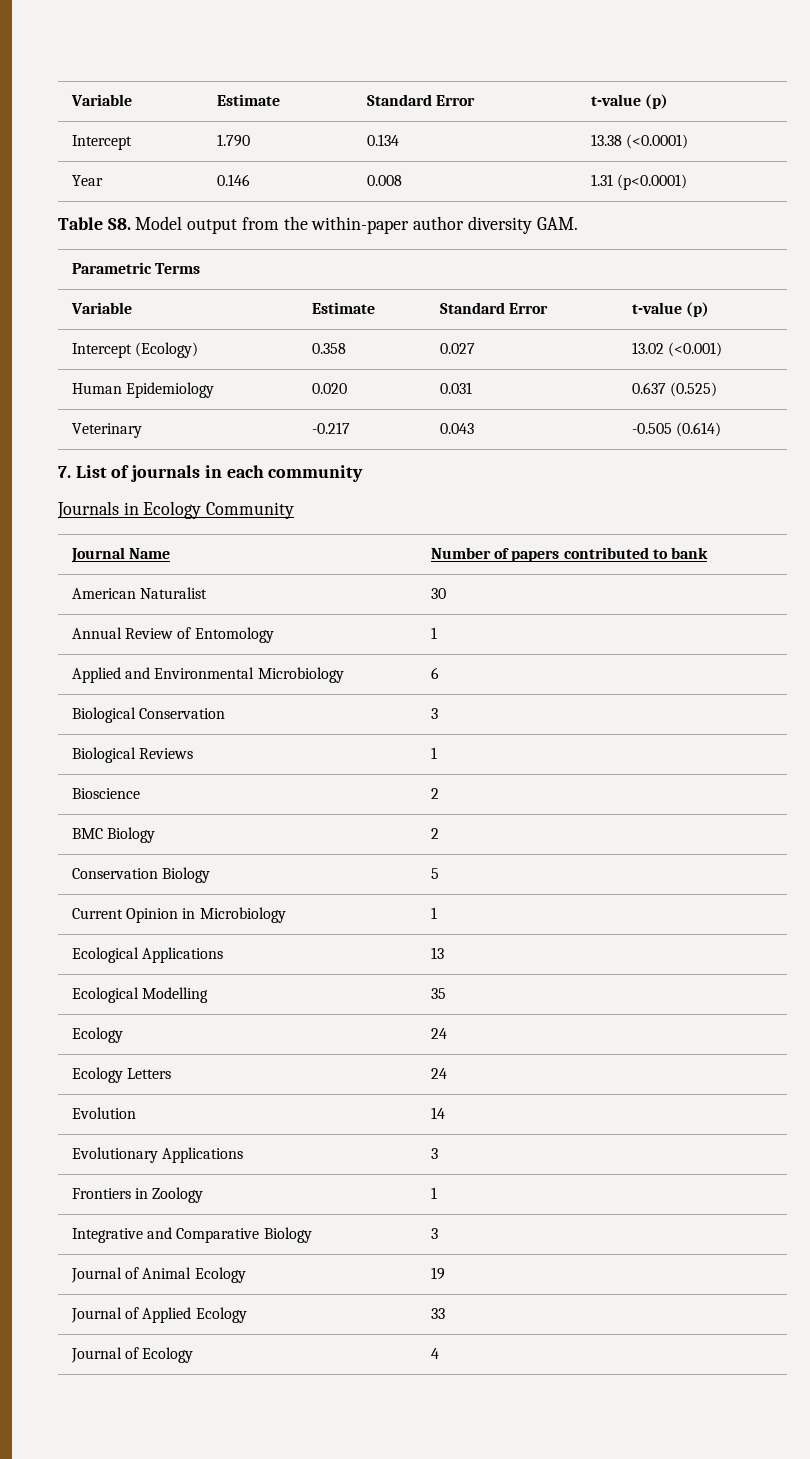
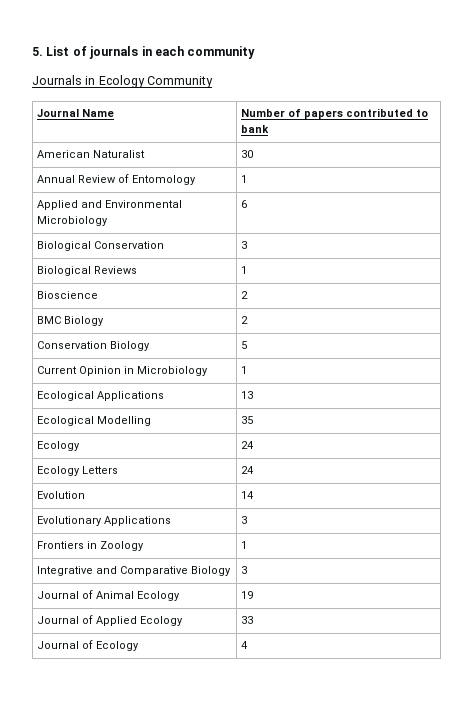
[70,94,132,106] [216,94,280,106] [366,94,476,106] [590,94,669,109] [71,135,132,150] [216,134,250,147] [366,134,399,146] [590,134,689,149] [71,175,103,186] [216,174,250,186] [366,175,402,186] [590,174,688,190] [58,216,578,234] [71,262,201,274] [70,302,132,314] [311,302,375,314] [439,302,549,314] [631,302,710,317] [71,342,199,358] [311,343,346,354] [439,343,475,354] [631,342,723,357] [71,382,215,398] [311,383,347,394] [439,382,472,394] [631,382,718,397] [71,423,142,438] [311,422,350,434] [439,423,474,434] [631,422,722,437] [58,466,71,478] Variable | Estimate | Standard Error | t-value (p) // Intercept | 1.790 | 0.134 | 13.38 (<0.0001) // Year | 0.146 | 0.008 | 1.31 (p<0.0001) // Table S8. Model output from the within-paper author diversity GAM. // Parametric Terms // Variable | Estimate | Standard Error | t-value (p) // Intercept (Ecology) | 0.358 | 0.027 | 13.02 (<0.001) // Human Epidemiology | 0.020 | 0.031 | 0.637 (0.525) // Veterinary | -0.217 | 0.043 | -0.505 (0.614) // 7. -> [32,47,43,56] 5.

